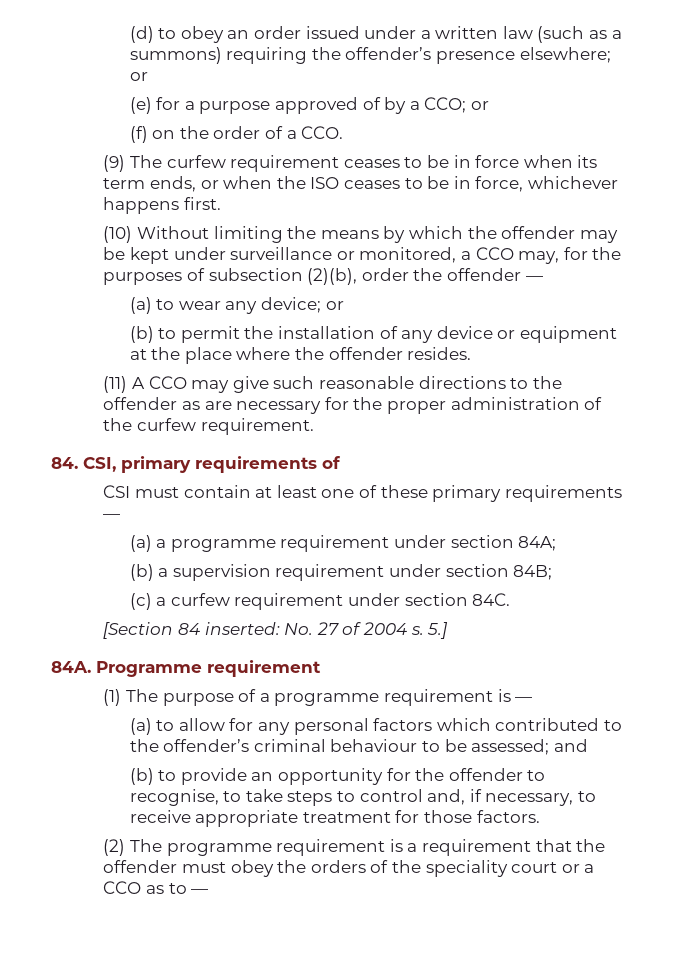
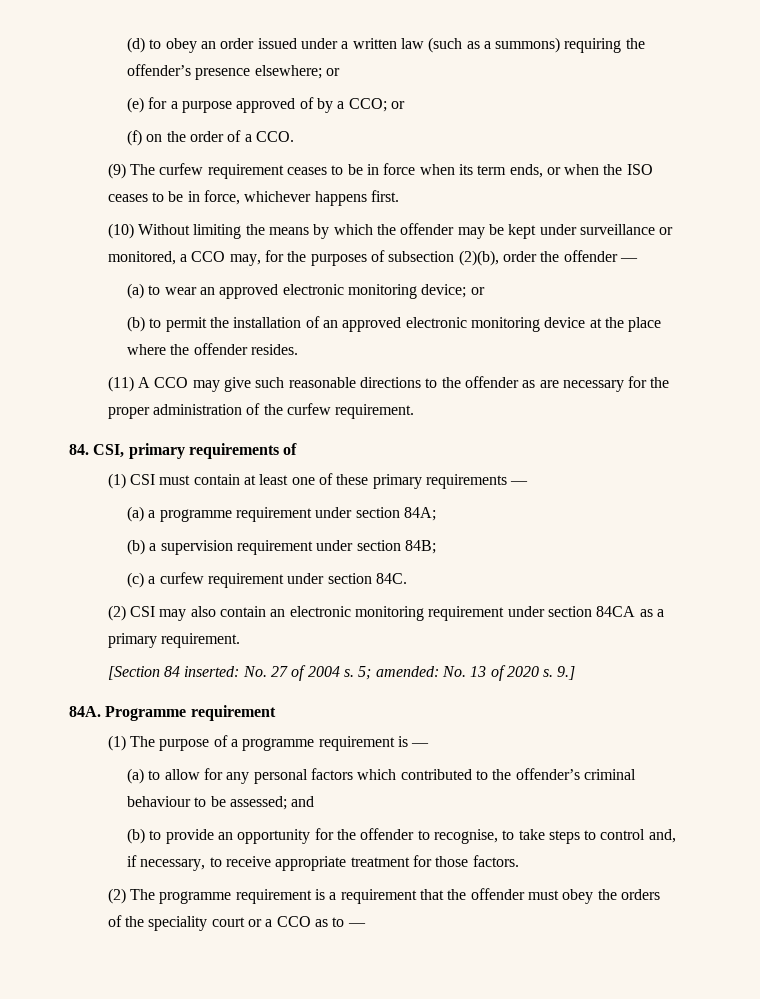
[225,301,258,314] any -> [199,284,417,299] an approved electronic monitoring
[401,326,617,343] any device or equipment -> [322,317,586,332] an approved electronic monitoring device
(341, 462) none -> [107,473,126,489] (1)
(511, 599) none -> [107,605,664,621] [107,633,240,648] // (2) CSI may also contain an electronic monitoring requirement under section 84CA as a primary requirement.
[427,622,449,639] 5.] -> [358,665,576,681] 5; amended: No. 13 of 2020 s. 9.]

